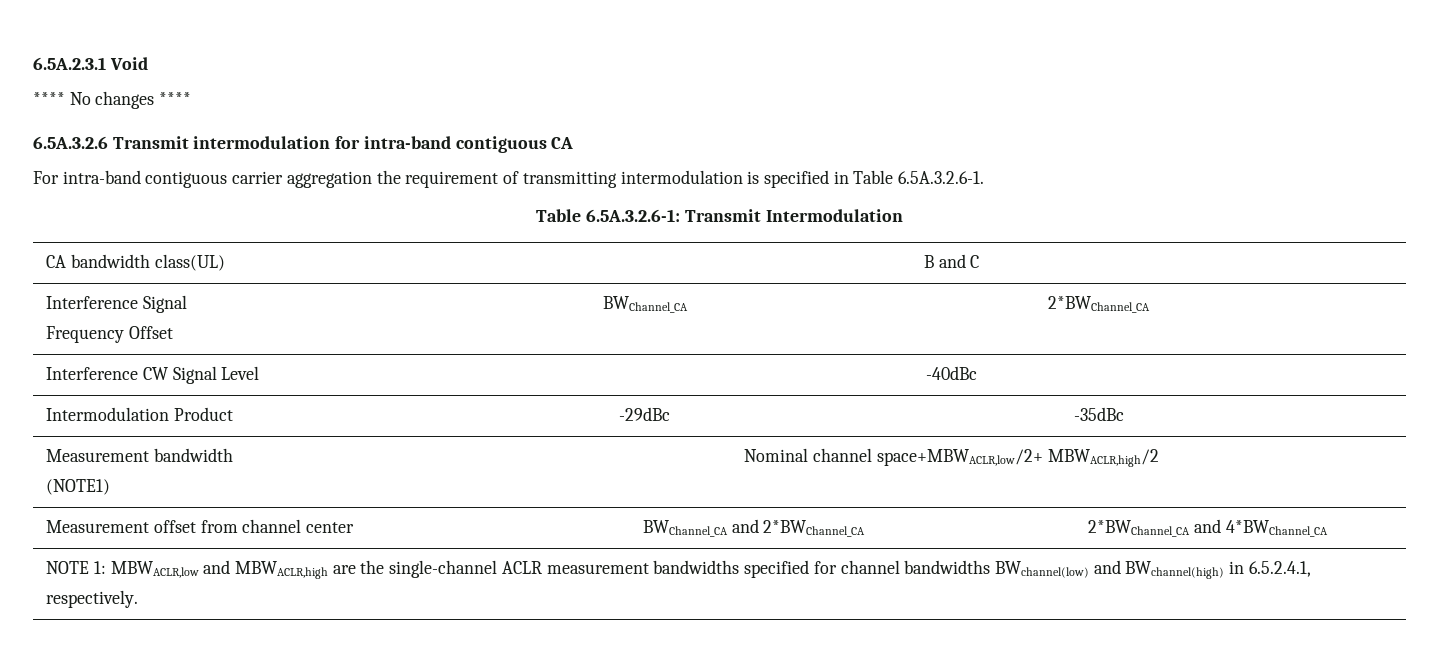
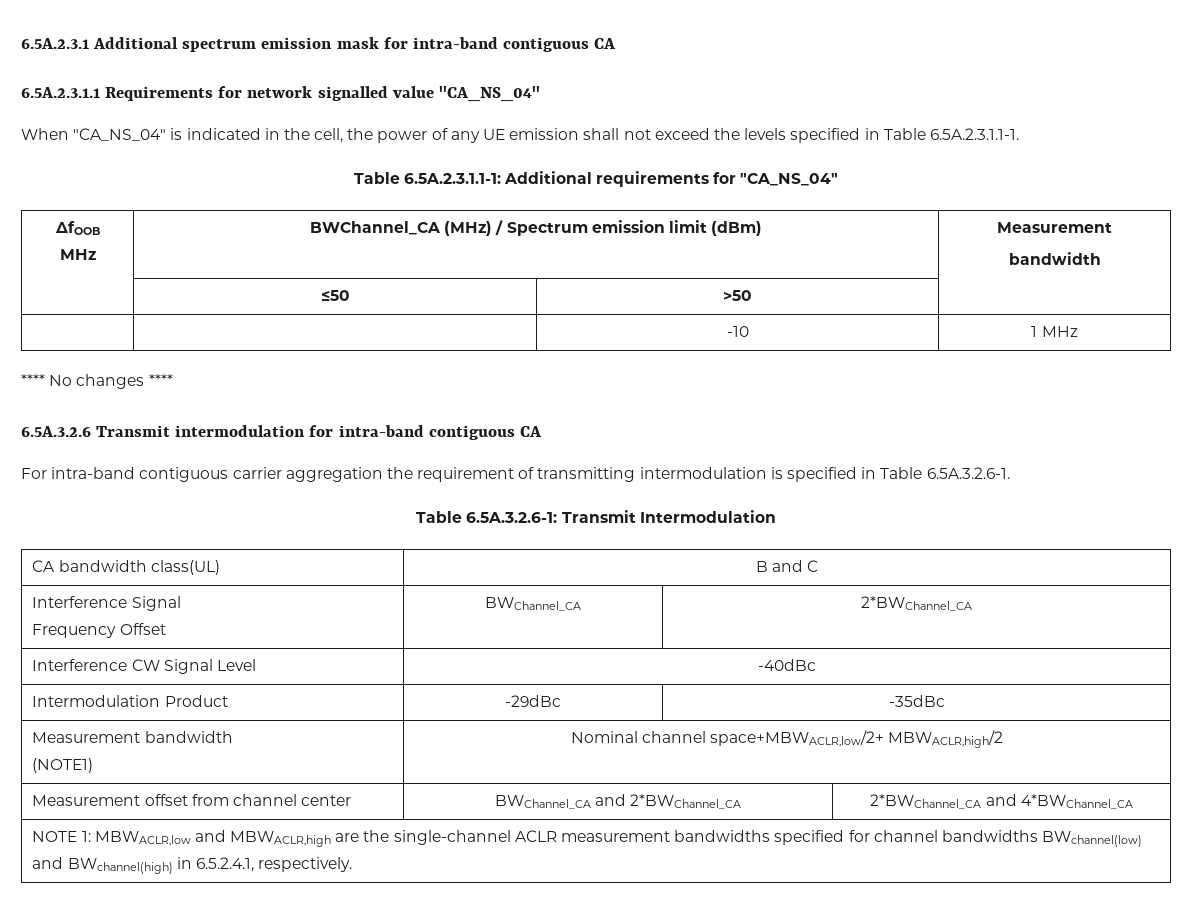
[109,57,148,70] Void -> [93,37,617,52] [21,86,540,102] [21,128,1019,143] [353,171,839,187] [54,221,100,235] [59,249,96,260] [309,220,763,236] [997,222,1112,233] [1008,252,1101,265] [320,290,350,301] [723,290,752,301] [726,326,749,337] [1031,326,1078,337] Additional spectrum emission mask for intra-band contiguous CA // 6.5A.2.3.1.1 Requirements for network signalled value "CA_NS_04" // When "CA_NS_04" is indicated in the cell, the power of any UE emission shall not exceed the levels specified in Table 6.5A.2.3.1.1-1. // Table 6.5A.2.3.1.1-1: Additional requirements for "CA_NS_04" // ΔfOOB // MHz | BWChannel_CA (MHz) / Spectrum emission limit (dBm) | Measurement // bandwidth // | ≤50 | >50 | // | | -10 | 1 MHz

